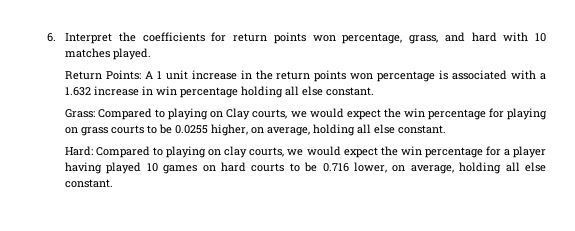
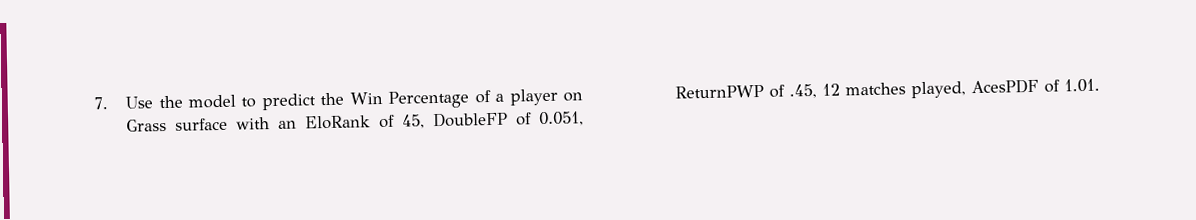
[47,32,547,44] [65,48,152,60] [65,70,547,82] [65,86,375,98] [65,108,548,120] [65,124,447,136] [65,146,546,158] [65,162,546,174] [65,179,114,188] 6. Interpret the coefficients for return points won percentage, grass, and hard with 10 matches played. // Return Points: A 1 unit increase in the return points won percentage is associated with a 1.632 increase in win percentage holding all else constant. // Grass: Compared to playing on Clay courts, we would expect the win percentage for playing on grass courts to be 0.0255 higher, on average, holding all else constant. // Hard: Compared to playing on clay courts, we would expect the win percentage for a player having played 10 games on hard courts to be 0.716 lower, on average, holding all else constant. -> [93,88,583,111] [126,111,584,132] [675,78,1101,99] 7. Use the model to predict the Win Percentage of a player on Grass surface with an EloRank of 45, DoubleFP of 0.051, ReturnPWP of .45, 12 matches played, AcesPDF of 1.01.

